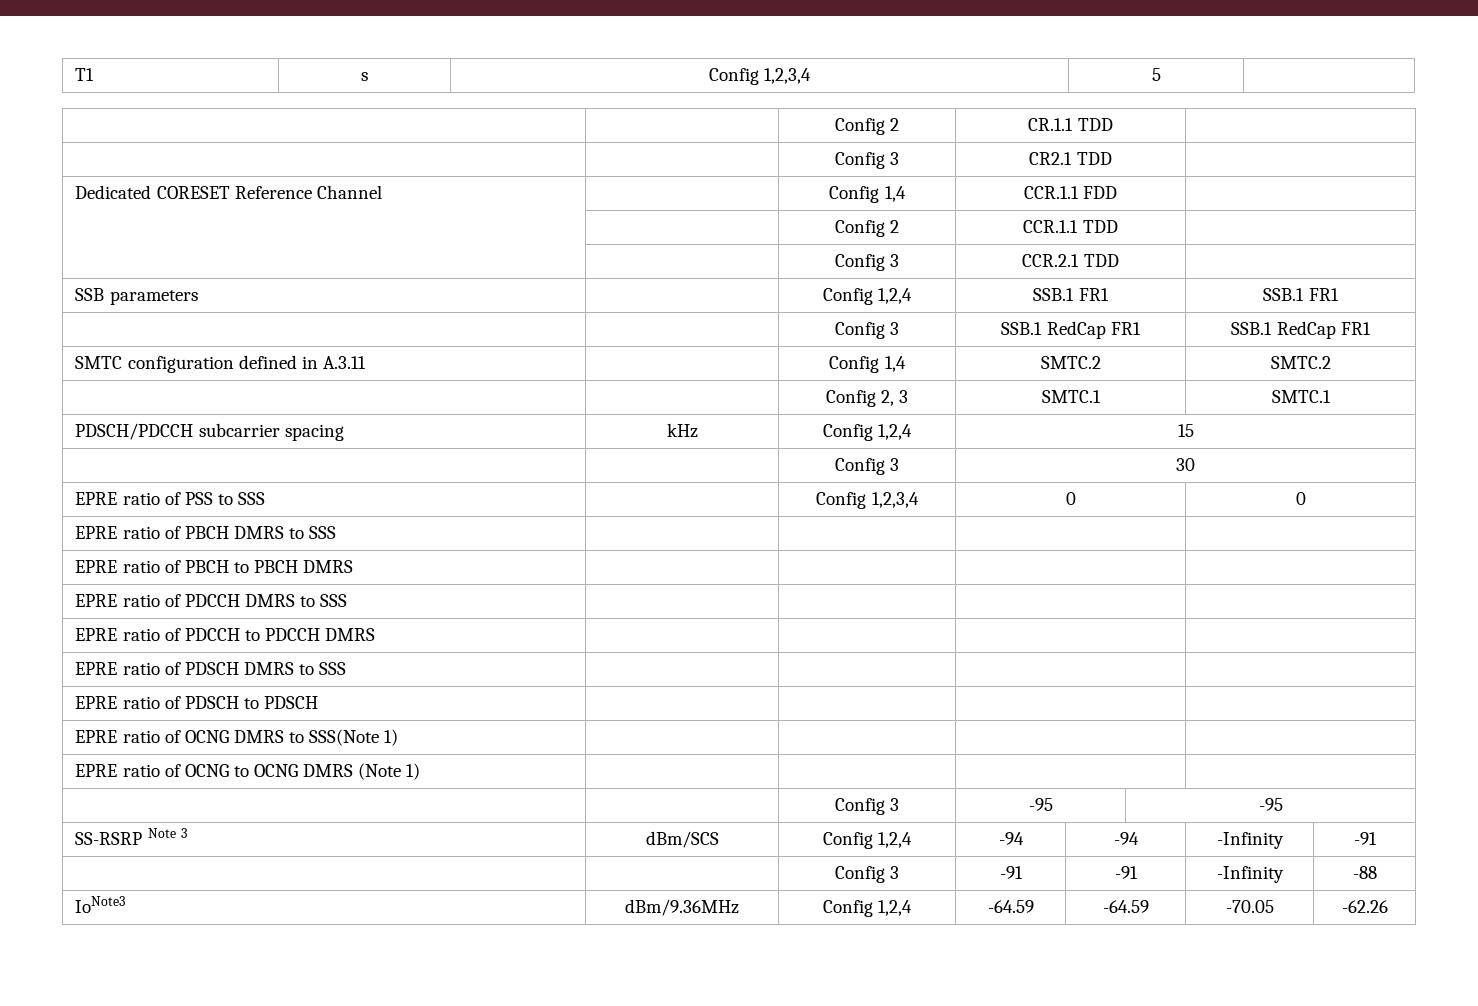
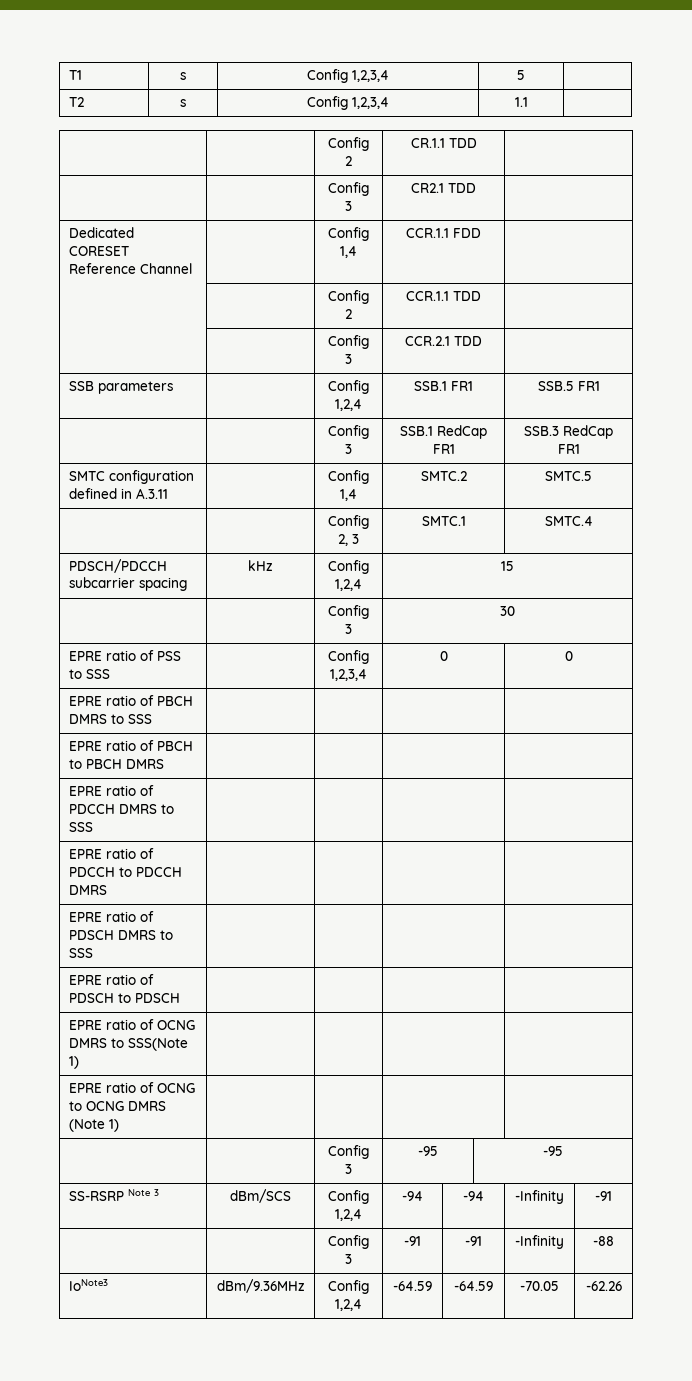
(1161, 74) none -> [68,97,84,107] [180,99,186,107] [307,96,389,110] [514,97,528,107] // T2 | s | Config 1,2,3,4 | 1.1 |
[1263,288,1305,301] SSB.1 -> [537,381,574,391] SSB.5
[1231,322,1273,335] SSB.1 -> [524,426,559,436] SSB.3
[1270,356,1331,369] SMTC.2 -> [545,471,592,481] SMTC.5
[1271,390,1331,403] SMTC.1 -> [544,516,593,526] SMTC.4

